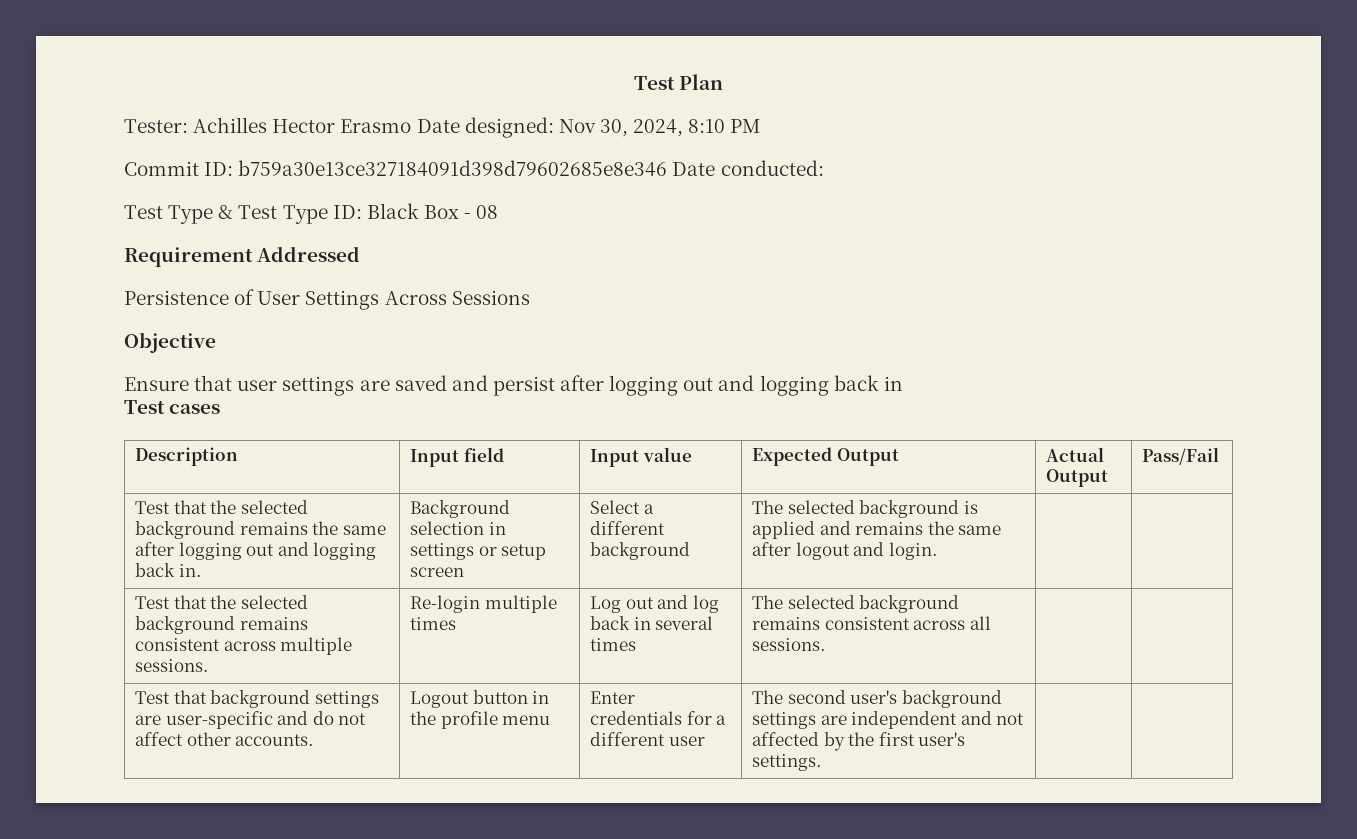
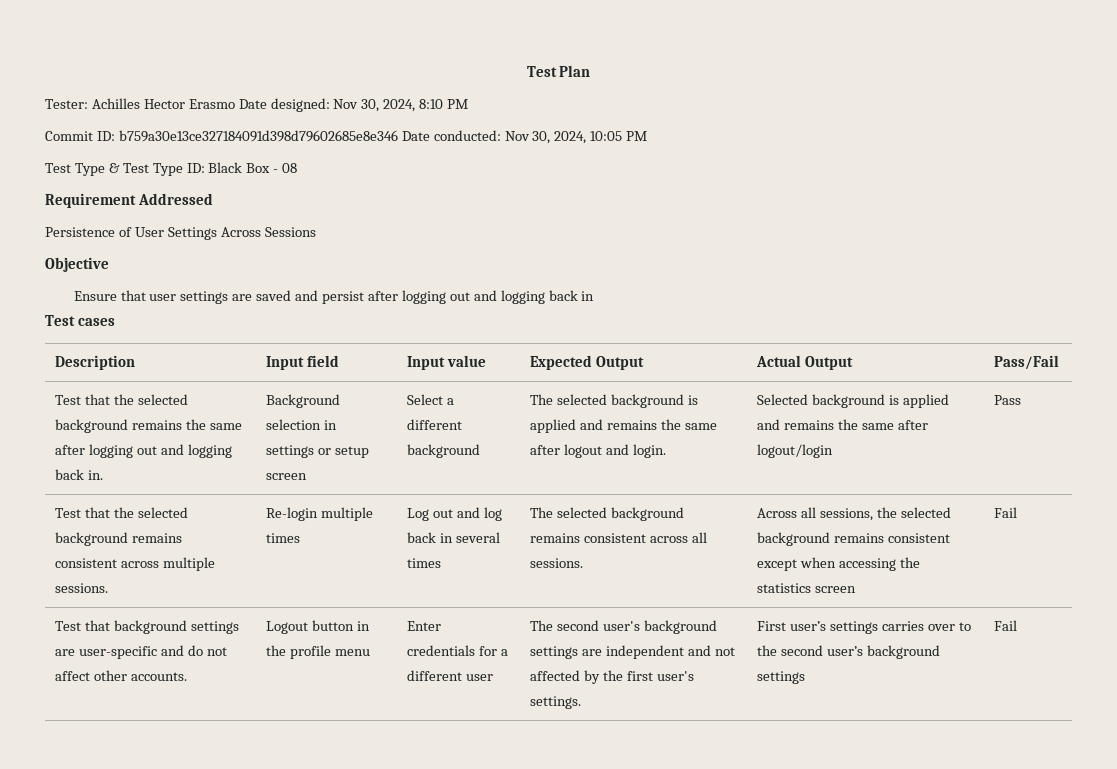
(824, 168) none -> [504,131,648,144] Nov 30, 2024, 10:05 PM
(938, 551) | -> [757,394,950,408] [757,419,929,430] [757,444,834,458] [994,395,1022,405] Selected background is applied and remains the same after logout/login | Pass
(827, 644) | -> [757,507,952,521] [757,532,951,546] [757,557,921,571] [757,583,857,593] [994,507,1018,518] Across all sessions, the selected background remains consistent except when accessing the statistics screen | Fail
(823, 762) | -> [757,621,972,634] [757,645,941,659] [757,671,806,684] [994,620,1018,631] First user’s settings carries over to the second user’s background settings | Fail

